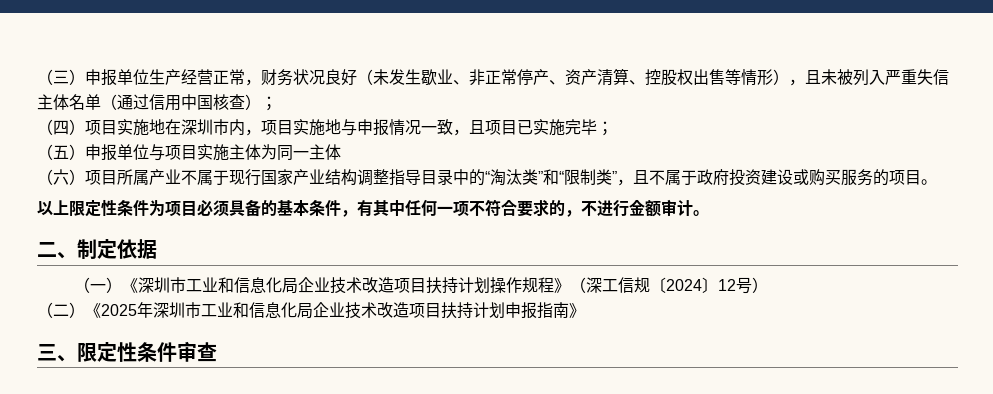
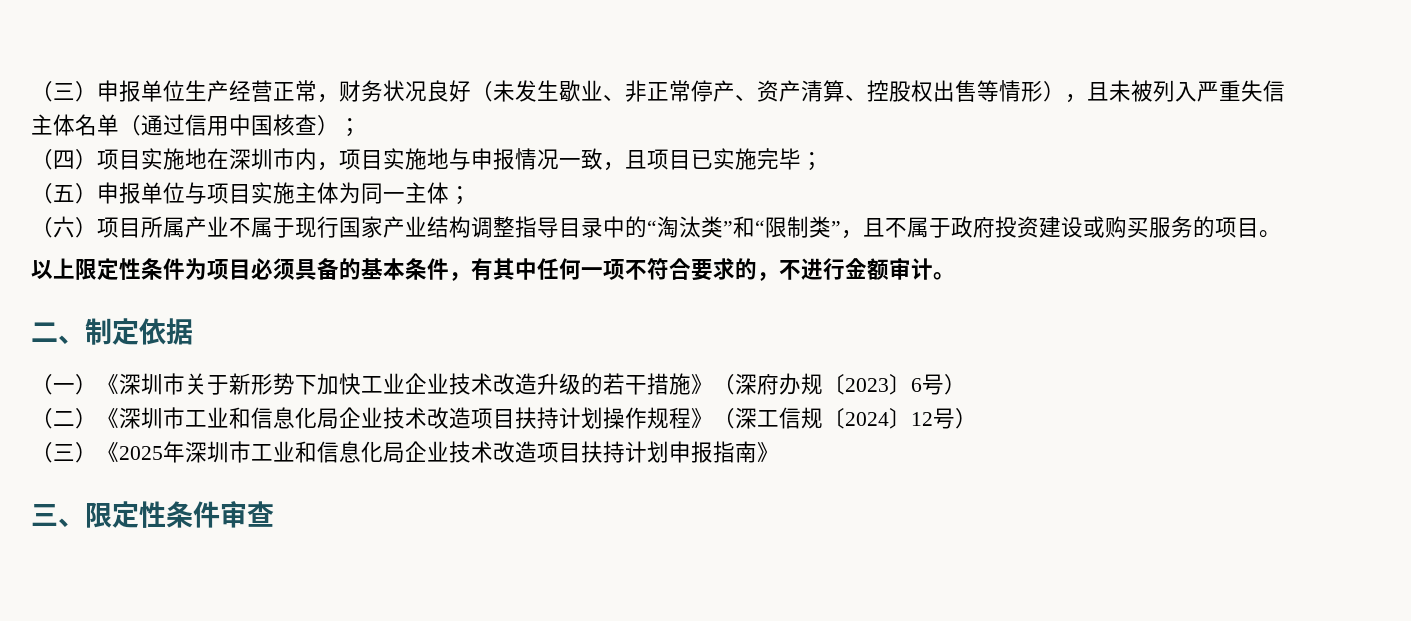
(341, 152) none -> [449,186,471,205] ；
(186, 285) none -> [185,373,966,395] [31,407,185,429] 关于新形势下加快工业企业技术改造升级的若干措施》（深府办规〔2023〕6号） // （二）《深圳市
[53,304,69,316] 二 -> [53,444,75,461] 三

